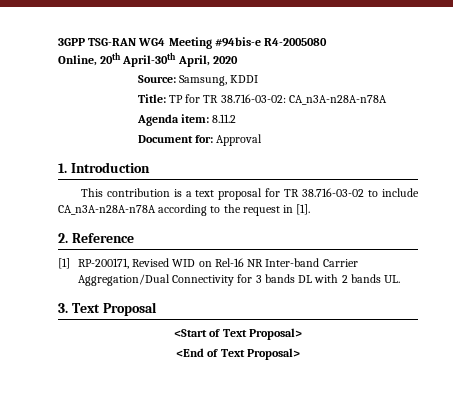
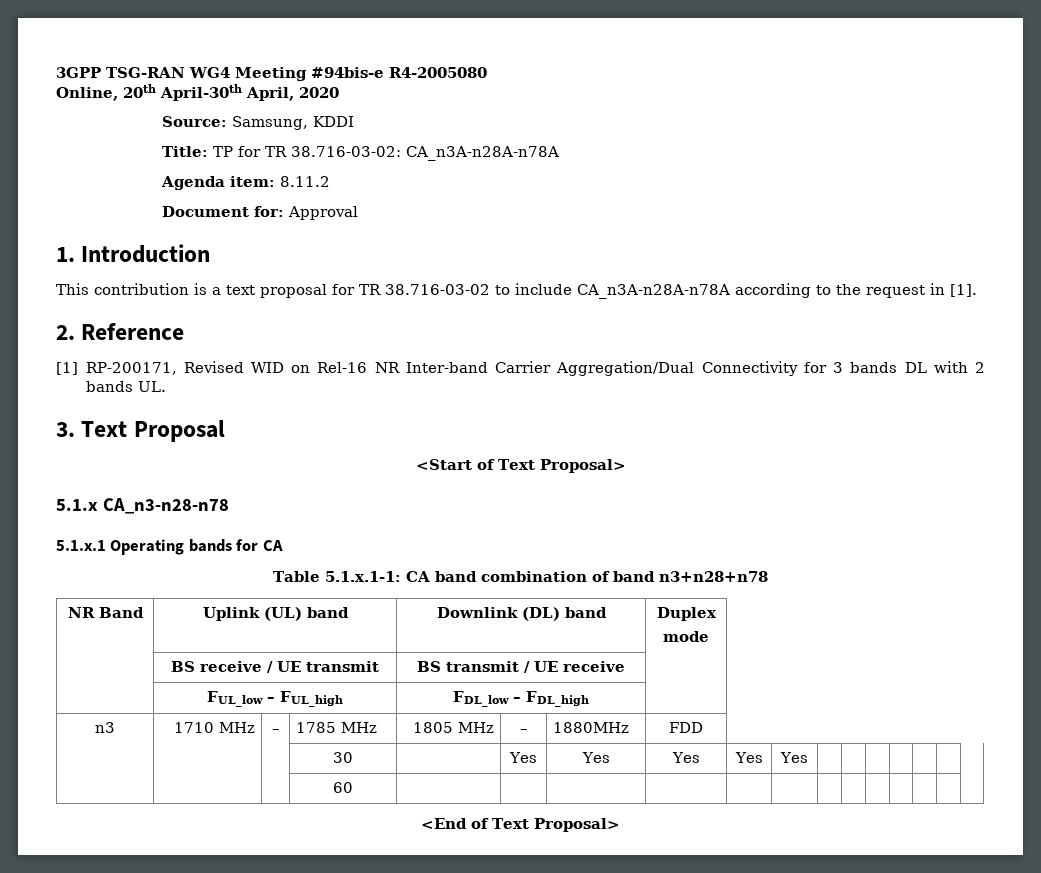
(302, 334) none -> [56,498,229,514] [56,539,283,555] [273,571,768,582] [67,607,144,618] [202,607,349,621] [436,607,607,621] [656,607,717,621] [663,631,709,642] [171,661,379,673] [417,661,625,673] [207,691,343,707] [453,691,589,707] [95,722,115,733] [173,722,255,733] [271,729,280,733] [296,722,378,733] [412,722,494,733] [519,729,528,733] [553,722,630,733] [669,722,703,733] [333,752,353,763] [509,752,538,763] [581,752,610,763] [671,752,700,763] [734,752,763,763] [780,752,809,763] [333,782,353,793] // 5.1.x CA_n3-n28-n78 // 5.1.x.1 Operating bands for CA // Table 5.1.x.1-1: CA band combination of band n3+n28+n78 // NR Band | Uplink (UL) band | Downlink (DL) band | Duplex // mode // | BS receive / UE transmit | BS transmit / UE receive | // | FUL_low – FUL_high | FDL_low – FDL_high | // n3 | 1710 MHz | – | 1785 MHz | 1805 MHz | – | 1880MHz | FDD // | | | 30 | | Yes | Yes | Yes | Yes | Yes | | | | | | | // | | | 60 | | | | | | | | | | | | |

